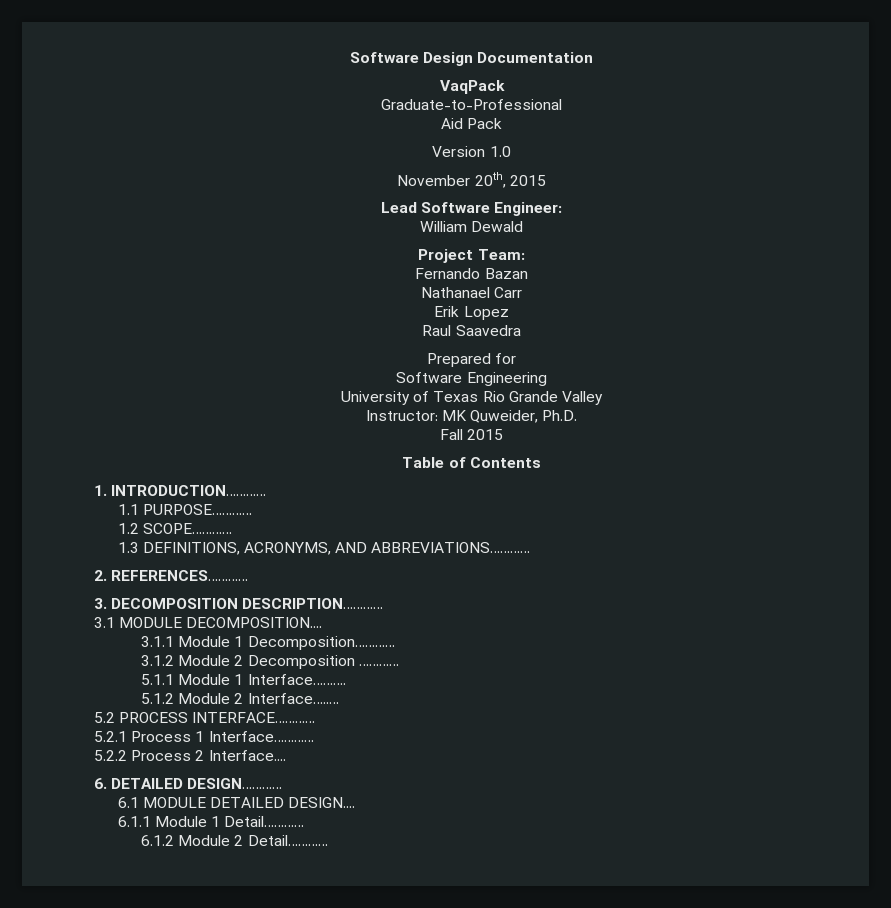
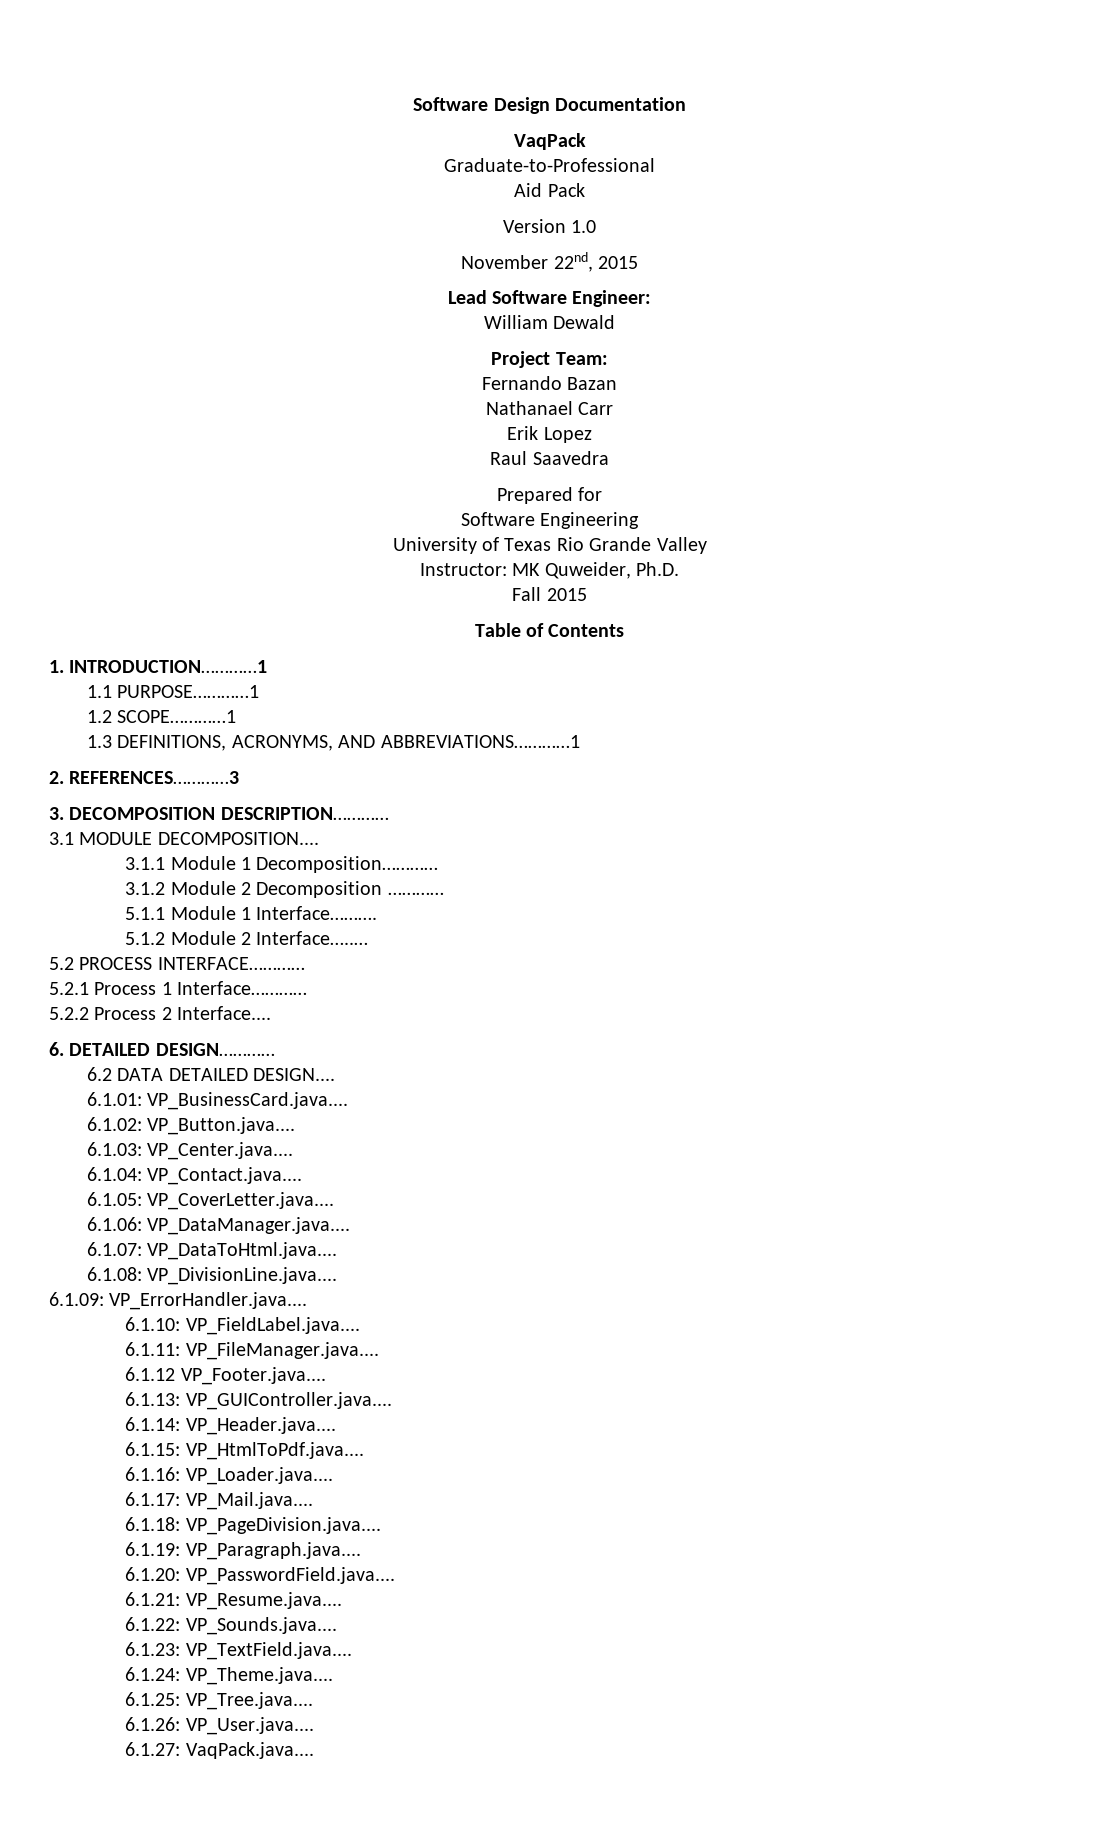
[474,172,506,188] 20th, -> [553,252,593,272] 22nd,
[111,485,267,496] INTRODUCTION………… -> [69,660,268,673] INTRODUCTION…………1
[142,504,252,515] PURPOSE………… -> [117,685,260,698] PURPOSE…………1
[142,523,232,534] SCOPE………… -> [117,710,237,723] SCOPE…………1
[371,542,531,553] ABBREVIATIONS………… -> [380,735,580,748] ABBREVIATIONS…………1
[111,570,249,581] REFERENCES………… -> [69,771,240,784] REFERENCES…………3
[117,797,206,808] 6.1 MODULE -> [87,1067,164,1081] 6.2 DATA
[117,816,305,827] [140,835,328,846] 6.1.1 Module 1 Detail………… // 6.1.2 Module 2 Detail………… -> [87,1092,349,1110] [87,1117,296,1135] [87,1142,294,1160] [87,1167,303,1185] [87,1192,335,1210] [87,1217,351,1235] [87,1242,338,1260] [87,1267,338,1285] [49,1292,308,1310] [125,1317,360,1335] [125,1342,379,1360] [125,1367,326,1385] [125,1392,392,1410] [125,1417,336,1435] [125,1442,364,1460] [125,1467,333,1485] [125,1492,313,1510] [125,1517,381,1535] [125,1542,361,1560] [125,1567,395,1585] [125,1592,342,1610] [125,1617,337,1635] [125,1642,352,1660] [125,1667,333,1685] [125,1692,313,1710] [125,1717,314,1735] [125,1742,314,1759] 6.1.01: VP_BusinessCard.java.... // 6.1.02: VP_Button.java.... // 6.1.03: VP_Center.java.... // 6.1.04: VP_Contact.java.... // 6.1.05: VP_CoverLetter.java.... // 6.1.06: VP_DataManager.java.... // 6.1.07: VP_DataToHtml.java.... // 6.1.08: VP_DivisionLine.java.... // 6.1.09: VP_ErrorHandler.java.... // 6.1.10: VP_FieldLabel.java.... // 6.1.11: VP_FileManager.java.... // 6.1.12 VP_Footer.java.... // 6.1.13: VP_GUIController.java.... // 6.1.14: VP_Header.java.... // 6.1.15: VP_HtmlToPdf.java.... // 6.1.16: VP_Loader.java.... // 6.1.17: VP_Mail.java.... // 6.1.18: VP_PageDivision.java.... // 6.1.19: VP_Paragraph.java.... // 6.1.20: VP_PasswordField.java.... // 6.1.21: VP_Resume.java.... // 6.1.22: VP_Sounds.java.... // 6.1.23: VP_TextField.java.... // 6.1.24: VP_Theme.java.... // 6.1.25: VP_Tree.java.... // 6.1.26: VP_User.java.... // 6.1.27: VaqPack.java....

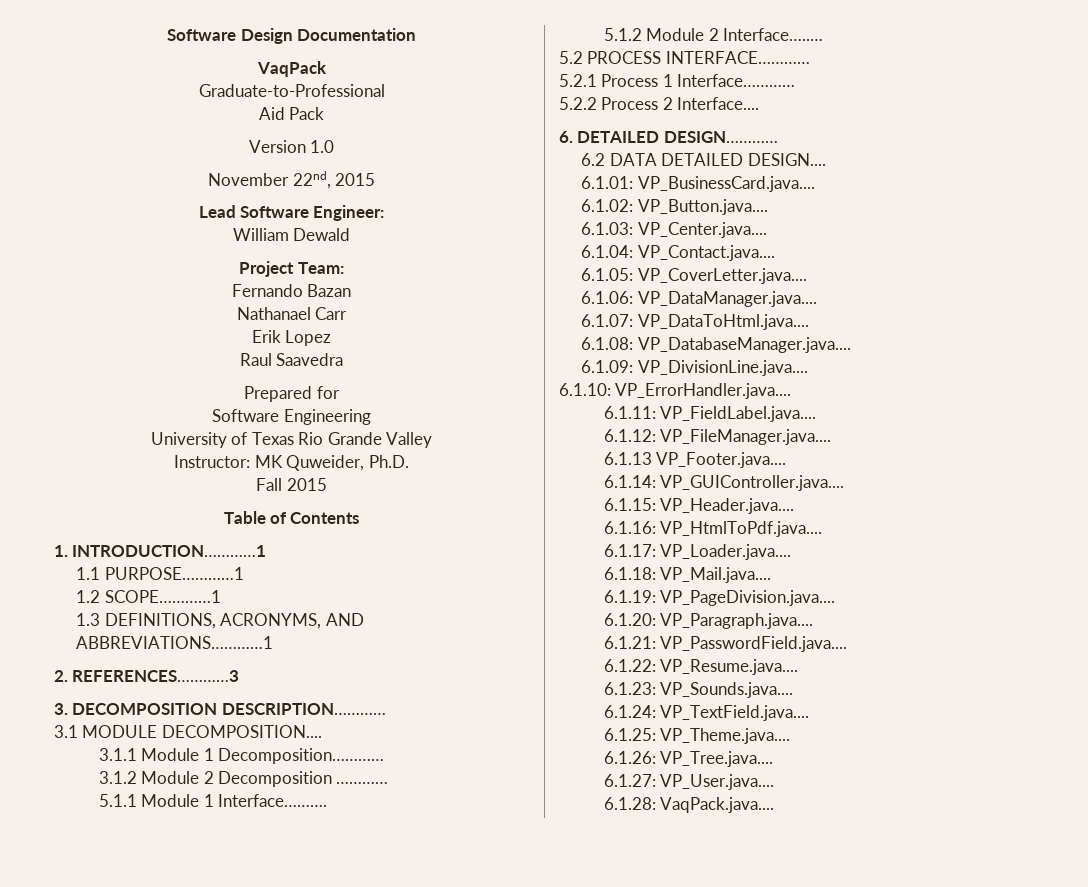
(143, 1274) none -> [637,337,851,353] [581,360,634,373] VP_DatabaseManager.java.... // 6.1.09:
[49,1292,104,1306] 6.1.09: -> [559,383,611,396] 6.1.10:
[125,1317,181,1331] 6.1.10: -> [603,406,656,419] 6.1.11:
[125,1342,181,1356] 6.1.11: -> [603,429,656,442] 6.1.12:
[125,1367,176,1381] 6.1.12 -> [603,452,652,465] 6.1.13
[125,1392,181,1406] 6.1.13: -> [603,475,656,488] 6.1.14:
[125,1417,181,1431] 6.1.14: -> [603,498,656,511] 6.1.15:
[125,1442,181,1456] 6.1.15: -> [603,521,656,534] 6.1.16:
[125,1467,181,1481] 6.1.16: -> [603,544,656,557] 6.1.17:
[125,1492,181,1506] 6.1.17: -> [603,567,656,580] 6.1.18:
[125,1517,181,1531] 6.1.18: -> [603,590,656,603] 6.1.19:
[125,1542,181,1556] 6.1.19: -> [603,613,656,626] 6.1.20:
[125,1567,181,1581] 6.1.20: -> [603,636,656,649] 6.1.21:
[125,1592,181,1606] 6.1.21: -> [603,659,656,672] 6.1.22:
[125,1617,181,1631] 6.1.22: -> [603,682,656,695] 6.1.23:
[125,1642,181,1656] 6.1.23: -> [603,705,656,718] 6.1.24:
[125,1667,181,1681] 6.1.24: -> [603,728,656,741] 6.1.25:
[125,1692,181,1706] 6.1.25: -> [603,751,656,764] 6.1.26:
[125,1717,181,1731] 6.1.26: -> [603,774,656,787] 6.1.27:
[125,1742,181,1756] 6.1.27: -> [603,797,656,810] 6.1.28:

